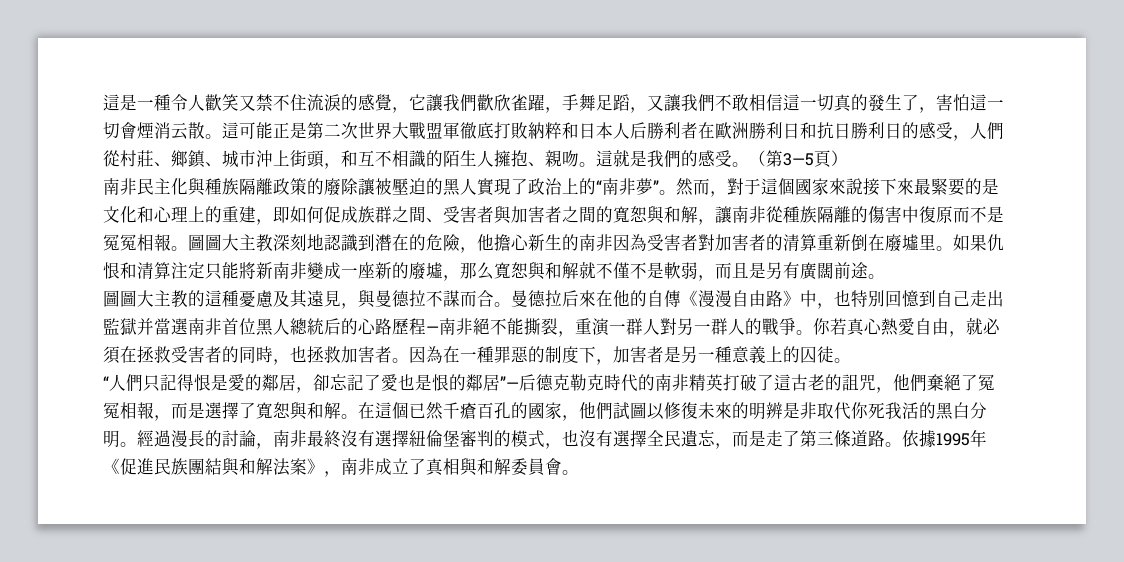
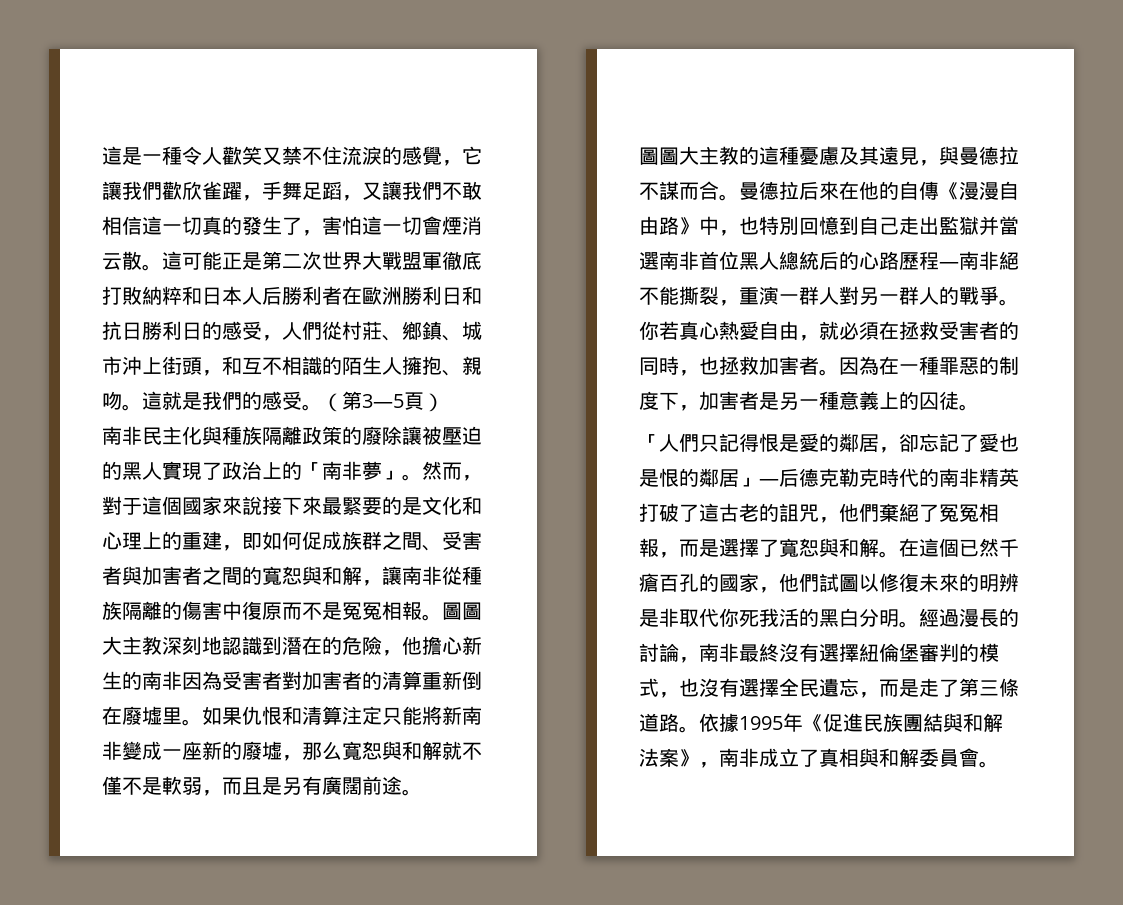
[596,178,659,195] “南非夢” -> [302,461,402,480] 「南非夢」
[103,376,109,389] “ -> [639,434,659,450] 「
[500,376,519,389] ”— -> [739,477,779,487] 」—

